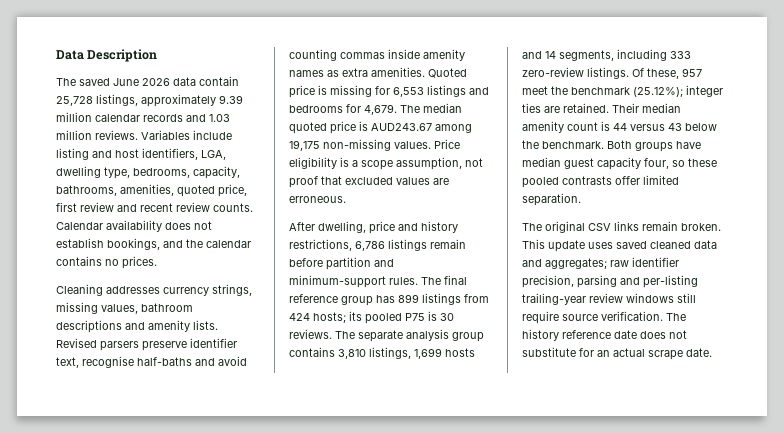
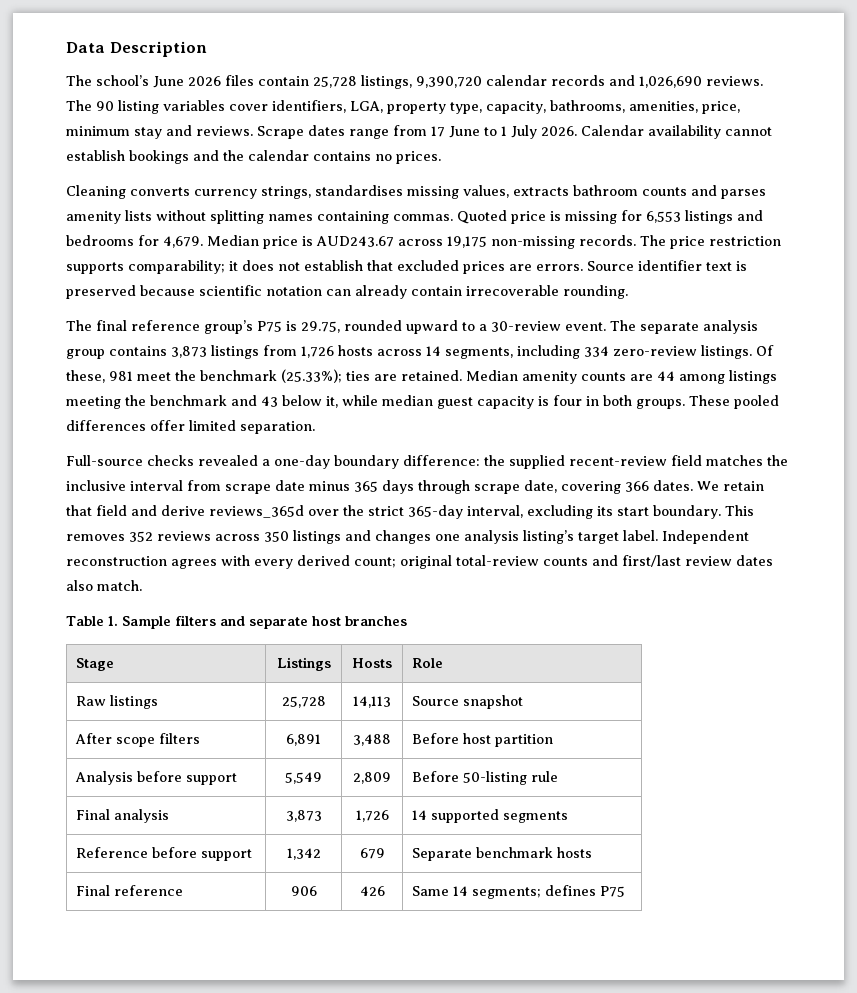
[79,78,110,86] saved -> [96,75,149,86] school’s
[173,77,196,86] data -> [225,75,254,86] files
[141,94,243,107] [56,112,230,122] [56,130,232,140] [56,148,226,160] [56,166,240,179] [56,184,247,197] [56,202,253,212] [56,220,212,232] [56,238,160,250] approximately 9.39 million calendar records and 1.03 million reviews. Variables include listing and host identifiers, LGA, dwelling type, bedrooms, capacity, bathrooms, amenities, quoted price, first review and recent review counts. Calendar availability does not establish bookings, -> [416,75,763,88] [66,100,740,114] [66,125,772,139] [66,150,189,164] 9,390,720 calendar records and 1,026,690 reviews. The 90 listing variables cover identifiers, LGA, property type, capacity, bathrooms, amenities, price, minimum stay and reviews. Scrape dates range from 17 June to 1 July 2026. Calendar availability cannot establish bookings
[106,286,160,294] addresses -> [130,187,190,196] converts
(252, 290) none -> [315,185,403,196] standardises
[141,303,193,312] [56,320,218,333] [56,338,237,351] [56,356,247,368] [289,49,465,61] [289,67,425,77] bathroom descriptions and amenity lists. Revised parsers preserve identifier text, recognise half-baths and avoid counting commas inside amenity names as extra amenities. -> [513,185,766,199] [66,210,453,224] extracts bathroom counts and parses amenity lists without splitting names containing commas.
[400,103,462,113] [289,122,327,134] The median quoted -> [207,235,259,246] Median
[435,124,472,133] among -> [398,239,443,246] across
[394,139,460,149] [289,157,483,170] [289,176,449,188] [289,196,346,203] [289,221,458,234] [289,239,466,251] [289,257,394,270] [289,275,467,288] [289,293,489,306] [289,311,454,324] [289,329,332,339] values. Price eligibility is a scope assumption, not proof that excluded values are erroneous. // After dwelling, price and history restrictions, 6,786 listings remain before partition and minimum-support rules. The final reference group has 899 listings from 424 hosts; its pooled P75 is 30 reviews. -> [579,235,781,249] [66,260,747,274] [66,285,628,299] [66,320,606,334] records. The price restriction supports comparability; it does not establish that excluded prices are errors. Source identifier text is preserved because scientific notation can already contain irrecoverable rounding. // The final reference group’s P75 is 29.75, rounded upward to a 30-review event.
[338,347,475,359] [522,51,542,59] 3,810 listings, 1,699 hosts and -> [171,345,422,359] 3,873 listings from 1,726 hosts across
[670,51,691,59] 333 -> [584,346,609,357] 334
[682,68,702,77] 957 -> [109,371,133,381] 981
[633,85,723,97] (25.12%); integer -> [281,369,342,383] (25.33%);
[612,103,681,113] [522,121,717,133] [522,140,701,152] [522,157,717,170] [522,175,679,188] [522,193,581,206] [522,221,721,233] [522,239,717,252] [522,257,679,269] [522,275,698,288] [522,293,696,305] [522,311,686,324] [522,329,687,341] [522,347,712,360] Their median amenity count is 44 versus 43 below the benchmark. Both groups have median guest capacity four, so these pooled contrasts offer limited separation. // The original CSV links remain broken. This update uses saved cleaned data and aggregates; raw identifier precision, parsing and per-listing trailing-year review windows still require source verification. The history reference date does not substitute for an actual scrape date. -> [466,370,777,384] [66,395,779,409] [66,420,315,434] [66,455,788,469] [66,480,764,494] [66,505,754,519] [66,530,749,544] [66,555,773,569] [66,580,142,591] [66,615,407,629] [76,658,115,671] [276,657,331,671] [352,658,392,668] [412,658,444,668] [76,695,159,709] [281,696,326,708] [353,696,391,708] [412,695,524,709] [75,733,201,747] [286,734,321,746] [353,734,391,746] [412,733,554,747] [75,771,238,785] [285,772,322,784] [353,772,391,784] [412,771,559,785] [76,809,170,823] [285,810,322,822] [355,810,389,822] [412,809,569,823] [76,847,253,861] [286,848,321,860] [359,848,385,859] [412,847,593,861] [76,885,184,896] [290,886,317,896] [359,886,385,896] [412,885,626,899] Median amenity counts are 44 among listings meeting the benchmark and 43 below it, while median guest capacity is four in both groups. These pooled differences offer limited separation. // Full-source checks revealed a one-day boundary difference: the supplied recent-review field matches the inclusive interval from scrape date minus 365 days through scrape date, covering 366 dates. We retain that field and derive reviews_365d over the strict 365-day interval, excluding its start boundary. This removes 352 reviews across 350 listings and changes one analysis listing’s target label. Independent reconstruction agrees with every derived count; original total-review counts and first/last review dates also match. // Table 1. Sample filters and separate host branches // Stage | Listings | Hosts | Role // Raw listings | 25,728 | 14,113 | Source snapshot // After scope filters | 6,891 | 3,488 | Before host partition // Analysis before support | 5,549 | 2,809 | Before 50-listing rule // Final analysis | 3,873 | 1,726 | 14 supported segments // Reference before support | 1,342 | 679 | Separate benchmark hosts // Final reference | 906 | 426 | Same 14 segments; defines P75

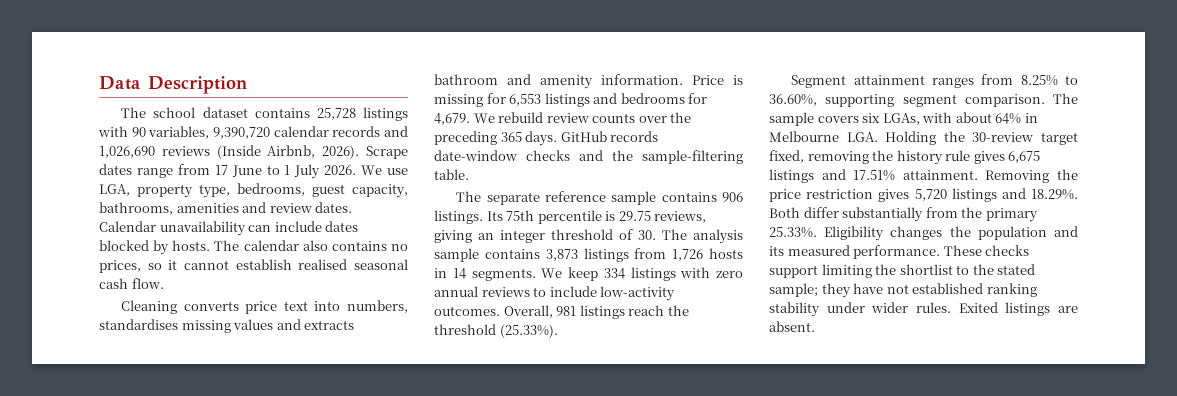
[96,75,412,89] school’s June 2026 files contain 25,728 listings, -> [153,107,408,121] [98,126,210,139] school dataset contains 25,728 listings with 90 variables,
[706,76,763,86] [66,100,740,114] [66,125,253,139] reviews. The 90 listing variables cover identifiers, LGA, property type, capacity, bathrooms, amenities, price, minimum stay and reviews. -> [161,145,360,159] reviews (Inside Airbnb, 2026).
[581,125,772,139] [66,150,441,164] [66,185,766,199] [66,210,546,224] Calendar availability cannot establish bookings and the calendar contains no prices. // Cleaning converts currency strings, standardises missing values, extracts bathroom counts and parses amenity lists without splitting names containing commas. Quoted price -> [361,165,408,175] [99,183,408,198] [99,202,353,215] [99,221,359,236] [99,240,408,255] [99,259,408,273] [99,278,164,289] [121,300,408,314] [99,319,355,333] [434,74,724,89] We use LGA, property type, bedrooms, guest capacity, bathrooms, amenities and review dates. Calendar unavailability can include dates blocked by hosts. The calendar also contains no prices, so it cannot establish realised seasonal cash flow. // Cleaning converts price text into numbers, standardises missing values and extracts bathroom and amenity information. Price
[207,235,781,249] [66,260,747,274] [66,285,628,299] [66,320,758,334] [66,349,105,359] Median price is AUD243.67 across 19,175 non-missing records. The price restriction supports comparability; it does not establish that excluded prices are errors. Source identifier text is preserved because scientific notation can already contain irrecoverable rounding. // The final reference group’s P75 is 29.75, rounded upward to a 30-review event. The separate analysis group -> [473,112,692,123] [434,131,659,146] [434,150,743,164] [434,169,469,180] [456,191,743,205] [434,210,707,224] [434,229,743,244] [434,248,479,262] We rebuild review counts over the preceding 365 days. GitHub records date-window checks and the sample-filtering table. // The separate reference sample contains 906 listings. Its 75th percentile is 29.75 reviews, giving an integer threshold of 30. The analysis sample
[377,345,774,359] [66,369,777,384] [66,395,779,409] [66,420,315,434] [66,455,788,469] [66,480,764,494] [66,505,754,519] [66,530,749,544] [66,555,773,569] [66,580,142,591] [66,615,407,629] [76,658,115,671] [276,657,331,671] [352,658,392,668] [412,658,444,668] [76,695,159,709] [281,696,326,708] [353,696,391,708] [412,695,524,709] [75,733,201,747] [286,734,321,746] [353,734,391,746] [412,733,554,747] [75,771,238,785] [285,772,322,784] [353,772,391,784] [412,771,559,785] [76,809,170,823] [285,810,322,822] [355,810,389,822] [412,809,569,823] [76,847,253,861] [286,848,321,860] [359,848,385,859] [412,847,593,861] [76,885,184,896] [290,886,317,896] [359,886,385,896] [412,885,626,899] across 14 segments, including 334 zero-review listings. Of these, 981 meet the benchmark (25.33%); ties are retained. Median amenity counts are 44 among listings meeting the benchmark and 43 below it, while median guest capacity is four in both groups. These pooled differences offer limited separation. // Full-source checks revealed a one-day boundary difference: the supplied recent-review field matches the inclusive interval from scrape date minus 365 days through scrape date, covering 366 dates. We retain that field and derive reviews_365d over the strict 365-day interval, excluding its start boundary. This removes 352 reviews across 350 listings and changes one analysis listing’s target label. Independent reconstruction agrees with every derived count; original total-review counts and first/last review dates also match. // Table 1. Sample filters and separate host branches // Stage | Listings | Hosts | Role // Raw listings | 25,728 | 14,113 | Source snapshot // After scope filters | 6,891 | 3,488 | Before host partition // Analysis before support | 5,549 | 2,809 | Before 50-listing rule // Final analysis | 3,873 | 1,726 | 14 supported segments // Reference before support | 1,342 | 679 | Separate benchmark hosts // Final reference | 906 | 426 | Same 14 segments; defines P75 -> [434,267,743,281] [434,286,676,301] [434,305,689,319] [434,324,558,338] [791,74,1078,88] [769,93,1078,107] [769,112,1038,126] [769,131,1078,145] [769,150,1041,165] [769,169,1078,183] [769,188,1078,202] [769,207,1038,222] [769,226,1078,241] [769,245,1030,259] [769,264,1036,278] [769,283,1037,298] [769,302,1078,317] [769,321,815,332] in 14 segments. We keep 334 listings with zero annual reviews to include low-activity outcomes. Overall, 981 listings reach the threshold (25.33%). // Segment attainment ranges from 8.25% to 36.60%, supporting segment comparison. The sample covers six LGAs, with about 64% in Melbourne LGA. Holding the 30-review target fixed, removing the history rule gives 6,675 listings and 17.51% attainment. Removing the price restriction gives 5,720 listings and 18.29%. Both differ substantially from the primary 25.33%. Eligibility changes the population and its measured performance. These checks support limiting the shortlist to the stated sample; they have not established ranking stability under wider rules. Exited listings are absent.

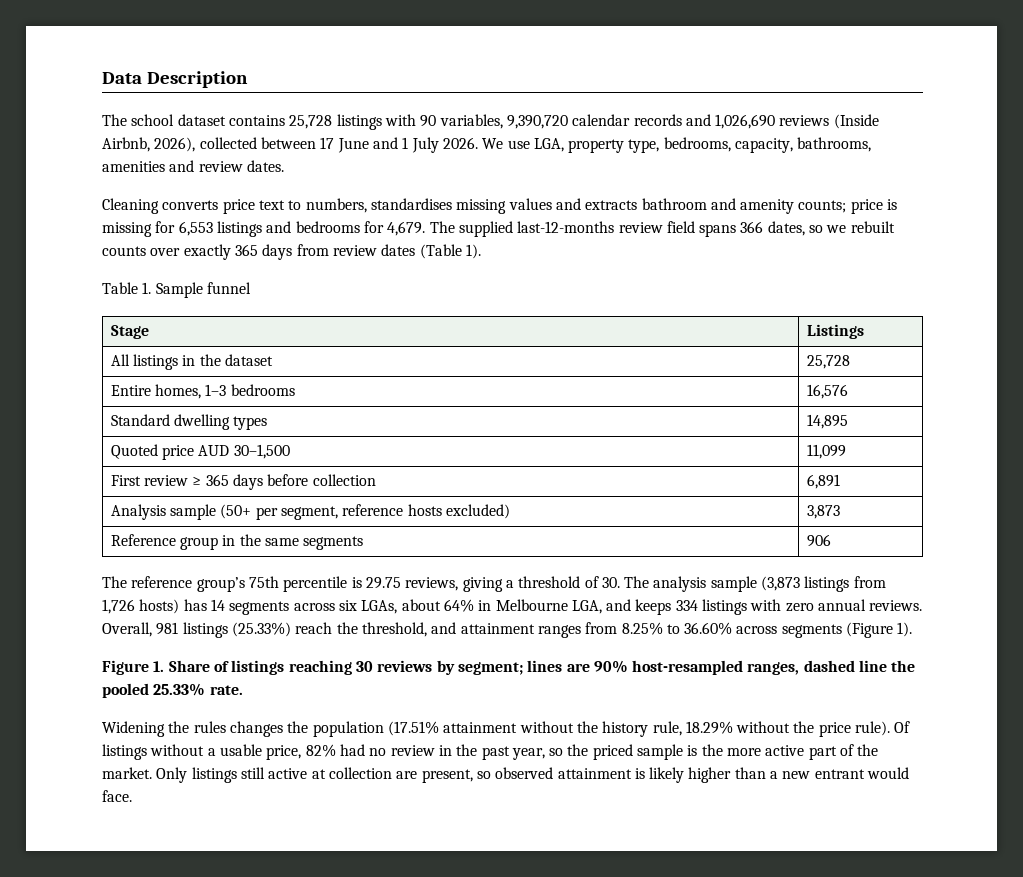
[322,145,409,159] [99,164,210,178] 2026). Scrape dates range from -> [154,137,316,152] 2026), collected between
[266,165,280,175] to -> [372,137,398,149] and
[312,184,345,197] guest -> (731, 144) none
[99,221,359,236] [99,240,408,255] [99,259,408,273] [99,278,164,289] Calendar unavailability can include dates blocked by hosts. The calendar also contains no prices, so it cannot establish realised seasonal cash flow. -> (284, 166) none
[314,301,341,311] into -> [288,200,302,210] to
[601,74,724,85] information. Price -> [798,199,883,214] counts; price
[473,112,692,123] [434,131,659,146] [434,150,743,164] [434,169,469,180] [456,191,743,205] [434,210,503,224] We rebuild review counts over the preceding 365 days. GitHub records date-window checks and the sample-filtering table. // The separate reference sample contains 906 listings. Its -> [429,221,895,237] [102,244,481,260] [102,282,251,298] [110,325,149,339] [806,324,864,339] [110,354,274,370] [806,355,850,369] [110,384,295,399] [806,384,848,399] [110,414,268,430] [806,414,848,429] [110,444,290,460] [806,444,846,459] [110,474,376,490] [806,474,840,489] [110,504,511,520] [806,505,840,519] [110,534,364,550] [806,534,831,547] [102,576,245,592] The supplied last-12-months review field spans 366 dates, so we rebuilt counts over exactly 365 days from review dates (Table 1). // Table 1. Sample funnel // Stage | Listings // All listings in the dataset | 25,728 // Entire homes, 1–3 bedrooms | 16,576 // Standard dwelling types | 14,895 // Quoted price AUD 30–1,500 | 11,099 // First review ≥ 365 days before collection | 6,891 // Analysis sample (50+ per segment, reference hosts excluded) | 3,873 // Reference group in the same segments | 906 // The reference group’s
[478,230,545,243] an integer -> [505,580,514,588] a
[484,249,578,261] contains 3,873 -> [761,576,801,591] (3,873
[709,248,743,259] [434,267,598,281] hosts in 14 segments. We keep -> [139,599,672,615] hosts) has 14 segments across six LGAs, about 64% in Melbourne LGA, and keeps
[481,286,676,301] [434,306,500,316] reviews to include low-activity outcomes. -> [869,600,923,611] reviews.
(625, 312) none -> [231,622,291,637] (25.33%)
[434,324,558,338] [791,75,847,88] threshold (25.33%). // Segment -> [361,622,457,637] threshold, and
[769,93,1078,107] [769,112,1038,126] [769,131,1078,145] [769,150,1041,165] [769,169,1078,183] [769,188,1078,202] [769,207,1038,222] [769,226,1078,241] [769,245,1030,259] [769,264,1036,278] [769,283,1037,298] [769,302,1078,317] [769,321,815,332] 36.60%, supporting segment comparison. The sample covers six LGAs, with about 64% in Melbourne LGA. Holding the 30-review target fixed, removing the history rule gives 6,675 listings and 17.51% attainment. Removing the price restriction gives 5,720 listings and 18.29%. Both differ substantially from the primary 25.33%. Eligibility changes the population and its measured performance. These checks support limiting the shortlist to the stated sample; they have not established ranking stability under wider rules. Exited listings are absent. -> [684,622,913,638] [102,660,916,675] [102,683,243,698] [102,721,911,737] [102,744,879,760] [102,767,910,783] [102,790,132,802] 36.60% across segments (Figure 1). // Figure 1. Share of listings reaching 30 reviews by segment; lines are 90% host-resampled ranges, dashed line the pooled 25.33% rate. // Widening the rules changes the population (17.51% attainment without the history rule, 18.29% without the price rule). Of listings without a usable price, 82% had no review in the past year, so the priced sample is the more active part of the market. Only listings still active at collection are present, so observed attainment is likely higher than a new entrant would face.

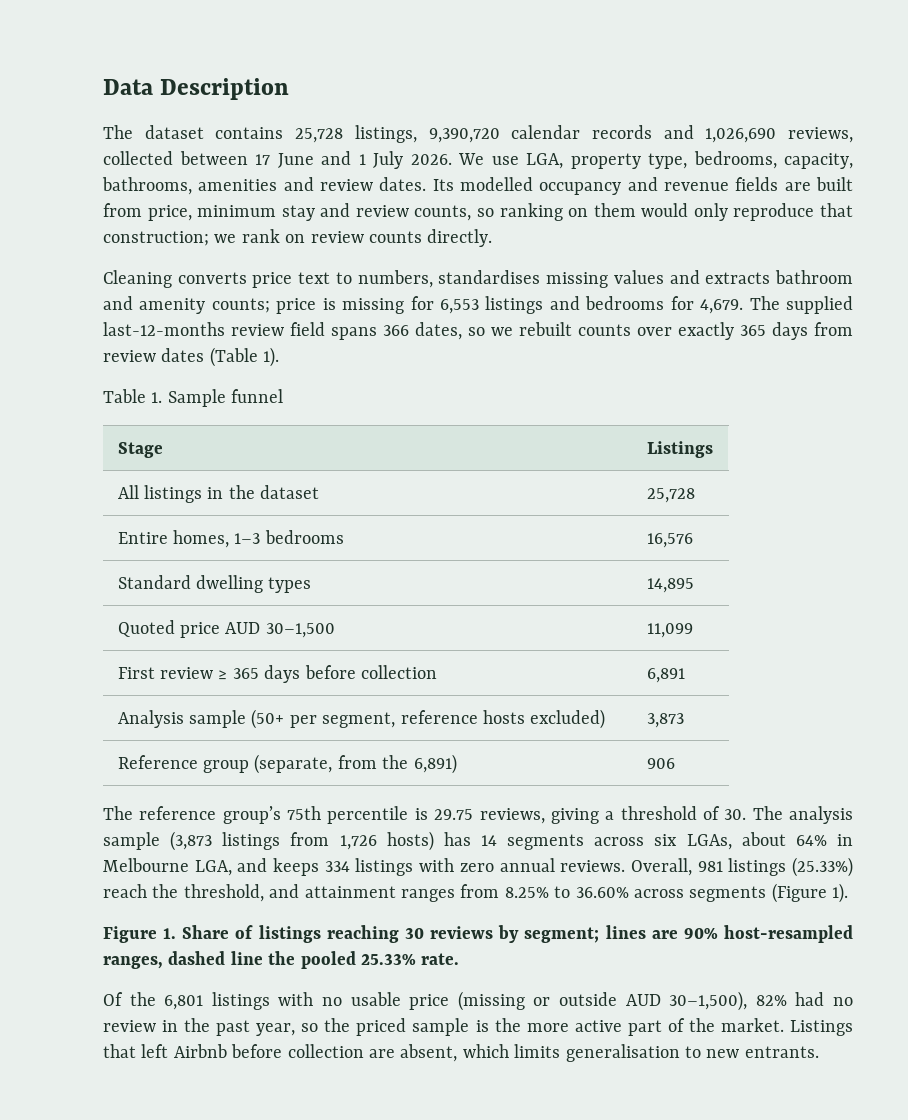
[131,114,175,126] school -> (133, 132) none
[336,114,503,130] listings with 90 variables, -> [354,125,417,143] listings,
[779,114,879,129] [102,137,196,152] reviews (Inside Airbnb, 2026), -> [788,127,853,143] reviews,
(284, 166) none -> [432,177,854,195] [103,203,853,221] [103,229,493,247] Its modelled occupancy and revenue fields are built from price, minimum stay and review counts, so ranking on them would only reproduce that construction; we rank on review counts directly.
[222,534,364,550] in the same segments -> [254,754,457,774] (separate, from the 6,891)
[102,721,911,737] [102,744,302,760] Widening the rules changes the population (17.51% attainment without the history rule, 18.29% without the price rule). Of listings without a usable price, -> [103,991,748,1011] Of the 6,801 listings with no usable price (missing or outside AUD 30–1,500),
[156,767,910,783] [102,790,132,802] Only listings still active at collection are present, so observed attainment is likely higher than a new entrant would face. -> [789,1020,853,1036] [103,1044,819,1062] Listings that left Airbnb before collection are absent, which limits generalisation to new entrants.

